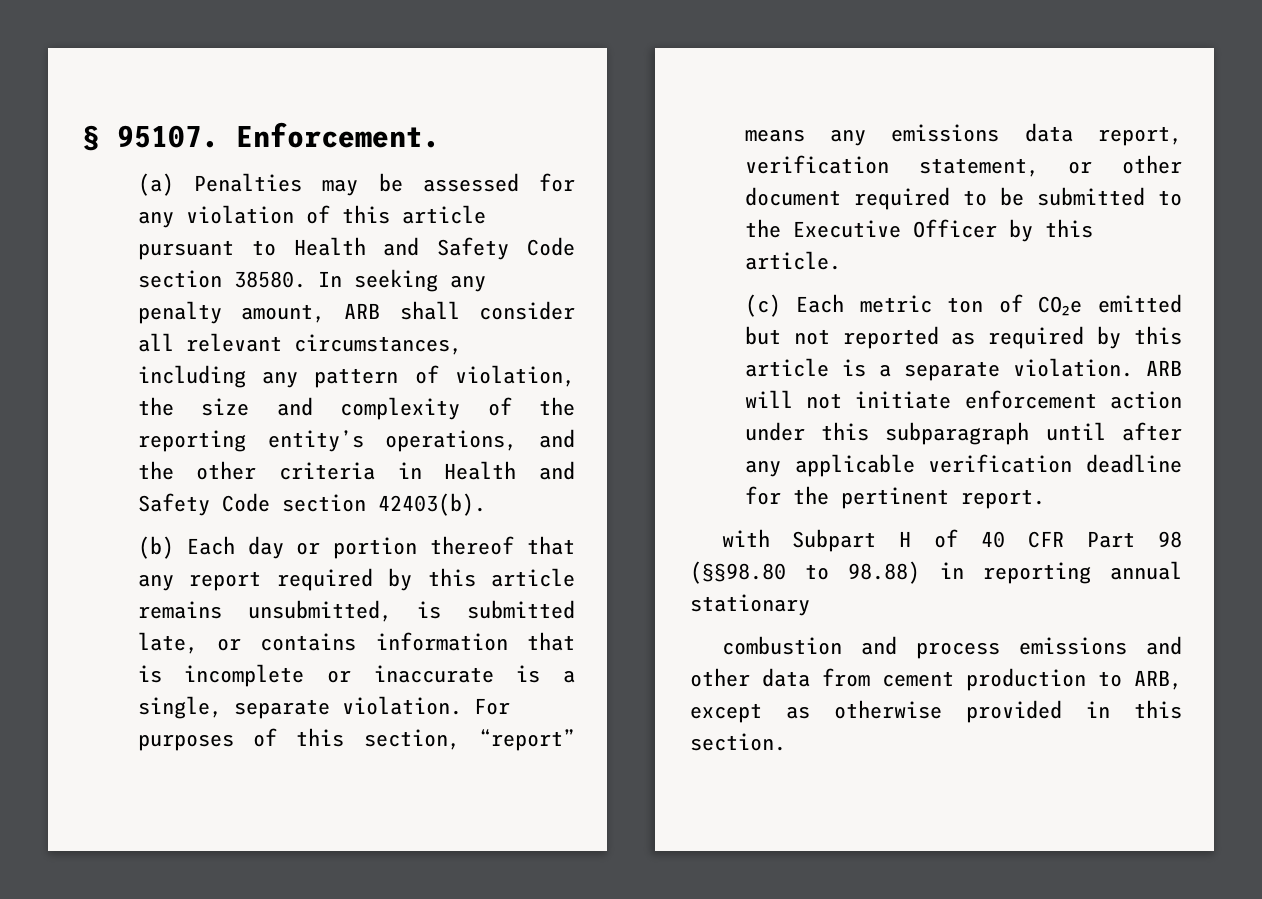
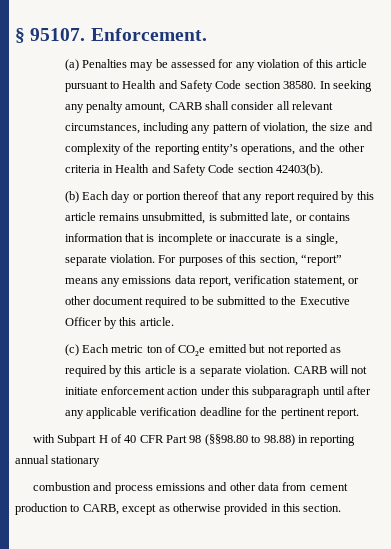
[344,303,381,319] ARB -> [168,102,202,110] CARB
[1146,360,1182,376] ARB -> [293,366,327,374] CARB
[1134,670,1182,690] ARB, -> [82,504,119,515] CARB,

